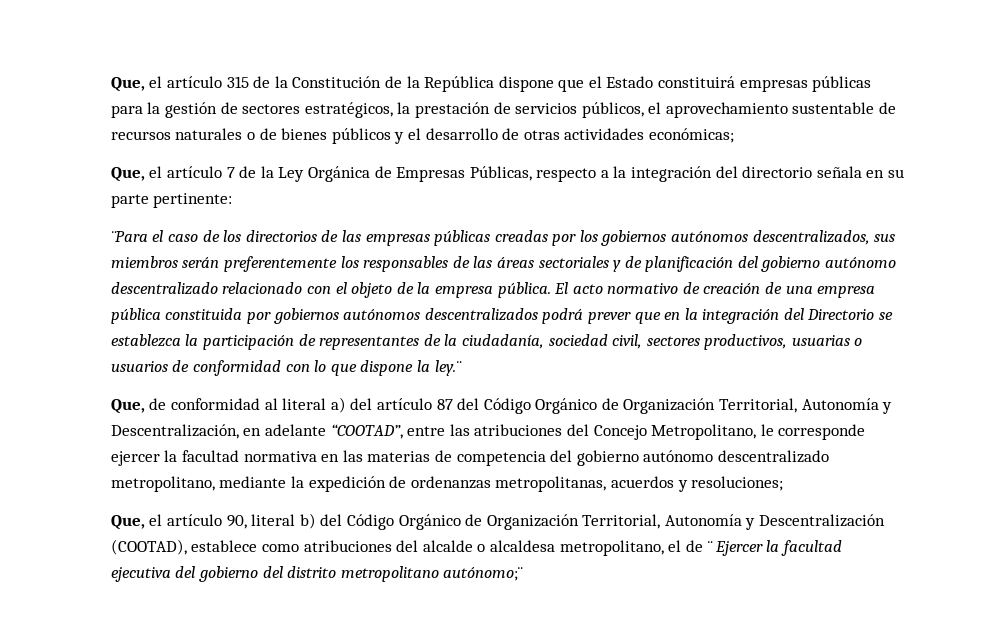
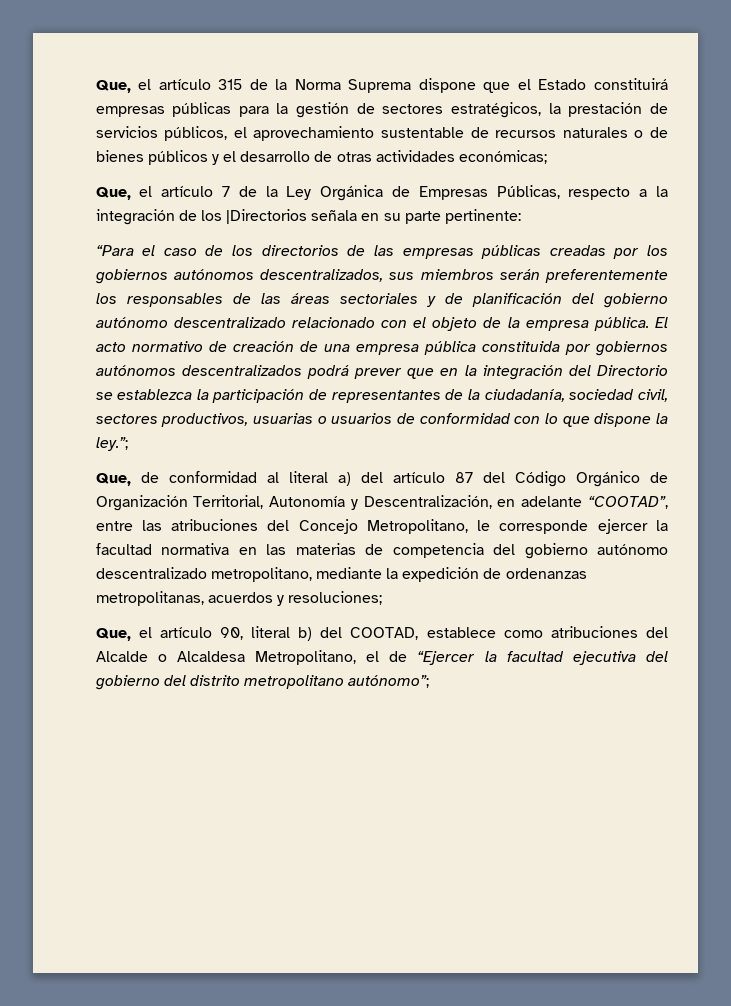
[292,76,495,92] Constitución de la República -> [294,79,412,93] Norma Suprema
[715,166,813,178] del directorio -> [178,209,308,224] de los |Directorios
[110,231,148,242] ¨Para -> [95,245,134,256] “Para
[434,360,462,376] ley.¨ -> [95,437,128,451] ley.”;
[346,514,886,530] [110,539,763,556] Código Orgánico de Organización Territorial, Autonomía y Descentralización (COOTAD), establece como atribuciones del alcalde o alcaldesa metropolitano, el de ¨ Ejercer -> [350,626,668,640] [95,650,476,665] COOTAD, establece como atribuciones del Alcalde o Alcaldesa Metropolitano, el de “Ejercer
[443,567,524,581] autónomo;¨ -> [348,675,430,688] autónomo”;

